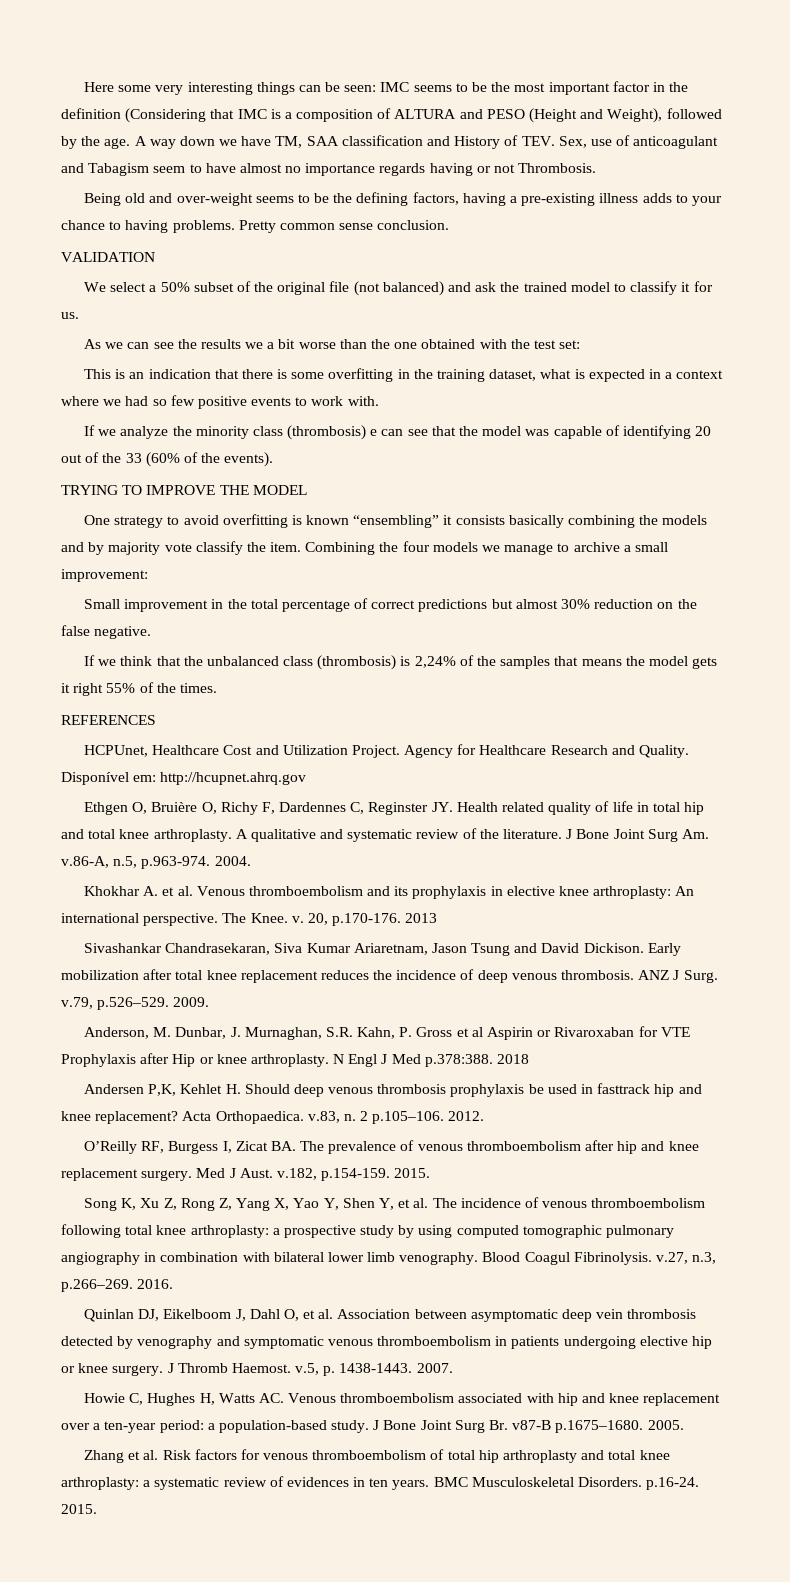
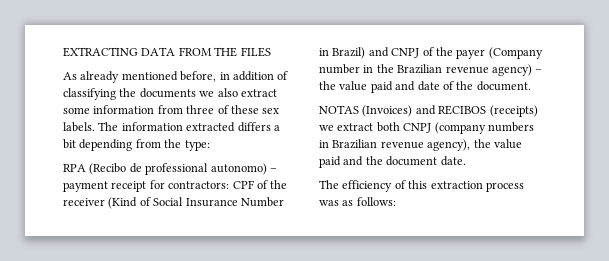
[83,81,689,95] [61,108,722,123] [61,135,719,149] [61,163,597,176] [83,192,722,206] [61,220,450,233] [61,252,155,262] [83,281,713,296] [61,312,79,319] [83,339,581,349] [83,368,724,382] [61,395,379,409] [83,425,712,440] [61,452,274,467] [61,485,307,495] [83,514,708,528] [61,541,668,555] [61,569,148,582] [83,598,697,612] [61,625,152,639] [83,655,718,670] [61,682,217,696] [61,715,156,725] [83,744,690,758] [61,772,307,785] [83,801,705,815] [61,828,709,842] [61,856,251,869] [83,886,695,899] [61,913,438,926] [83,943,681,956] [61,969,718,983] [61,997,210,1010] [83,1026,690,1040] [61,1053,530,1067] [83,1083,702,1097] [61,1111,485,1124] [83,1140,699,1154] [61,1168,431,1181] [83,1197,706,1211] [61,1224,675,1238] [61,1252,717,1265] [61,1279,174,1292] [83,1309,697,1322] [61,1336,713,1349] [61,1363,453,1376] [83,1393,721,1406] [61,1420,684,1433] [83,1449,670,1463] [61,1476,700,1490] [61,1504,97,1514] Here some very interesting things can be seen: IMC seems to be the most important factor in the definition (Considering that IMC is a composition of ALTURA and PESO (Height and Weight), followed by the age. A way down we have TM, SAA classification and History of TEV. Sex, use of anticoagulant and Tabagism seem to have almost no importance regards having or not Thrombosis. // Being old and over-weight seems to be the defining factors, having a pre-existing illness adds to your chance to having problems. Pretty common sense conclusion. // VALIDATION // We select a 50% subset of the original file (not balanced) and ask the trained model to classify it for us. // As we can see the results we a bit worse than the one obtained with the test set: // This is an indication that there is some overfitting in the training dataset, what is expected in a context where we had so few positive events to work with. // If we analyze the minority class (thrombosis) e can see that the model was capable of identifying 20 out of the 33 (60% of the events). // TRYING TO IMPROVE THE MODEL // One strategy to avoid overfitting is known “ensembling” it consists basically combining the models and by majority vote classify the item. Combining the four models we manage to archive a small improvement: // Small improvement in the total percentage of correct predictions but almost 30% reduction on the false negative. // If we think that the unbalanced class (thrombosis) is 2,24% of the samples that means the model gets it right 55% of the times. // REFERENCES // HCPUnet, Healthcare Cost and Utilization Project. Agency for Healthcare Research and Quality. Disponível em: http://hcupnet.ahrq.gov // Ethgen O, Bruière O, Richy F, Dardennes C, Reginster JY. Health related quality of life in total hip and total knee arthroplasty. A qualitative and systematic review of the literature. J Bone Joint Surg Am. v.86-A, n.5, p.963-974. 2004. // Khokhar A. et al. Venous thromboembolism and its prophylaxis in elective knee arthroplasty: An international perspective. The Knee. v. 20, p.170-176. 2013 // Sivashankar Chandrasekaran, Siva Kumar Ariaretnam, Jason Tsung and David Dickison. Early mobilization after total knee replacement reduces the incidence of deep venous thrombosis. ANZ J Surg. v.79, p.526–529. 2009. // Anderson, M. Dunbar, J. Murnaghan, S.R. Kahn, P. Gross et al Aspirin or Rivaroxaban for VTE Prophylaxis after Hip or knee arthroplasty. N Engl J Med p.378:388. 2018 // Andersen P,K, Kehlet H. Should deep venous thrombosis prophylaxis be used in fasttrack hip and knee replacement? Acta Orthopaedica. v.83, n. 2 p.105–106. 2012. // O’Reilly RF, Burgess I, Zicat BA. The prevalence of venous thromboembolism after hip and knee replacement surgery. Med J Aust. v.182, p.154-159. 2015. // Song K, Xu Z, Rong Z, Yang X, Yao Y, Shen Y, et al. The incidence of venous thromboembolism following total knee arthroplasty: a prospective study by using computed tomographic pulmonary angiography in combination with bilateral lower limb venography. Blood Coagul Fibrinolysis. v.27, n.3, p.266–269. 2016. // Quinlan DJ, Eikelboom J, Dahl O, et al. Association between asymptomatic deep vein thrombosis detected by venography and symptomatic venous thromboembolism in patients undergoing elective hip or knee surgery. J Thromb Haemost. v.5, p. 1438-1443. 2007. // Howie C, Hughes H, Watts AC. Venous thromboembolism associated with hip and knee replacement over a ten-year period: a population-based study. J Bone Joint Surg Br. v87-B p.1675–1680. 2005. // Zhang et al. Risk factors for venous thromboembolism of total hip arthroplasty and total knee arthroplasty: a systematic review of evidences in ten years. BMC Musculoskeletal Disorders. p.16-24. 2015. -> [63,47,271,57] [63,71,289,83] [63,88,277,100] [63,105,280,114] [63,122,280,132] [63,139,210,151] [63,163,277,175] [63,180,288,192] [63,197,284,209] [319,47,543,59] [319,64,543,76] [319,81,531,93] [319,105,538,117] [319,122,534,134] [319,139,522,151] [319,156,466,168] [319,180,524,192] [319,197,396,206] EXTRACTING DATA FROM THE FILES // As already mentioned before, in addition of classifying the documents we also extract some information from three of these sex labels. The information extracted differs a bit depending from the type: // RPA (Recibo de professional autonomo) – payment receipt for contractors: CPF of the receiver (Kind of Social Insurance Number in Brazil) and CNPJ of the payer (Company number in the Brazilian revenue agency) – the value paid and date of the document. // NOTAS (Invoices) and RECIBOS (receipts) we extract both CNPJ (company numbers in Brazilian revenue agency), the value paid and the document date. // The efficiency of this extraction process was as follows:

